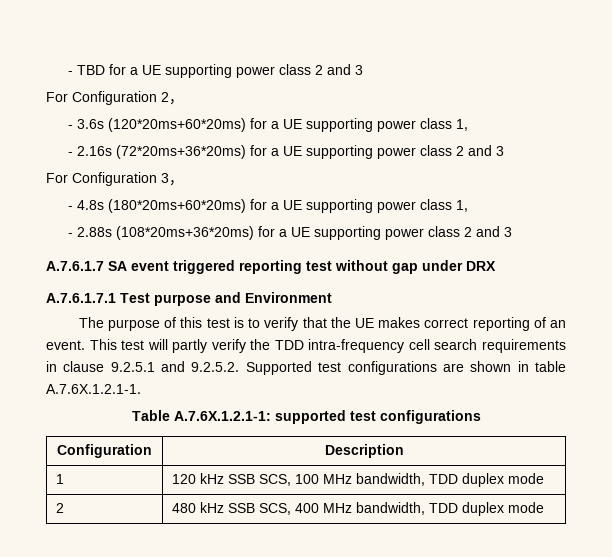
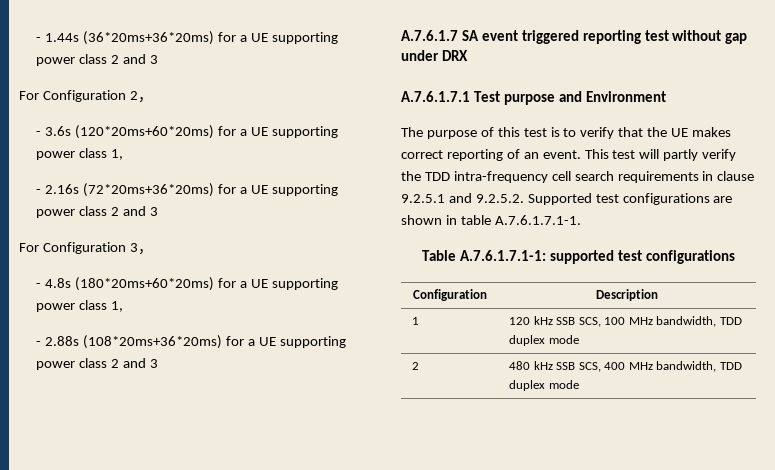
[67,65,105,75] - TBD -> [36,31,215,45] - 1.44s (36*20ms+36*20ms)
[46,384,141,394] A.7.6X.1.2.1-1. -> [494,215,581,225] A.7.6.1.7.1-1.
[173,411,271,421] A.7.6X.1.2.1-1: -> [460,250,547,261] A.7.6.1.7.1-1:

